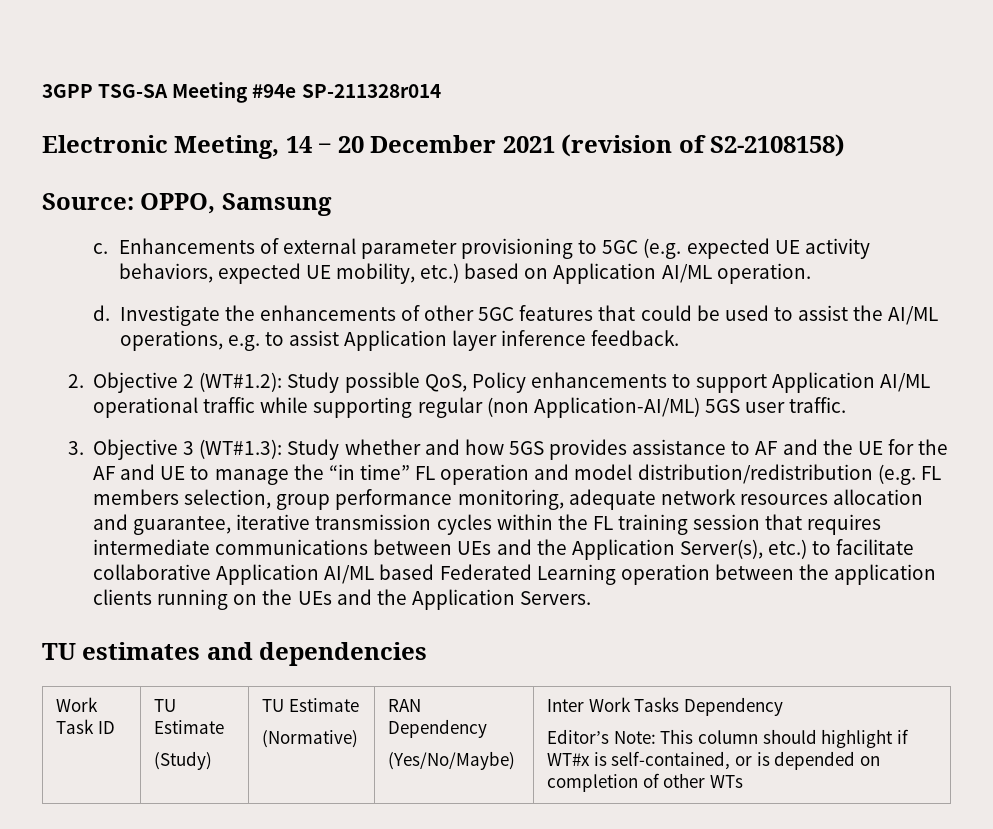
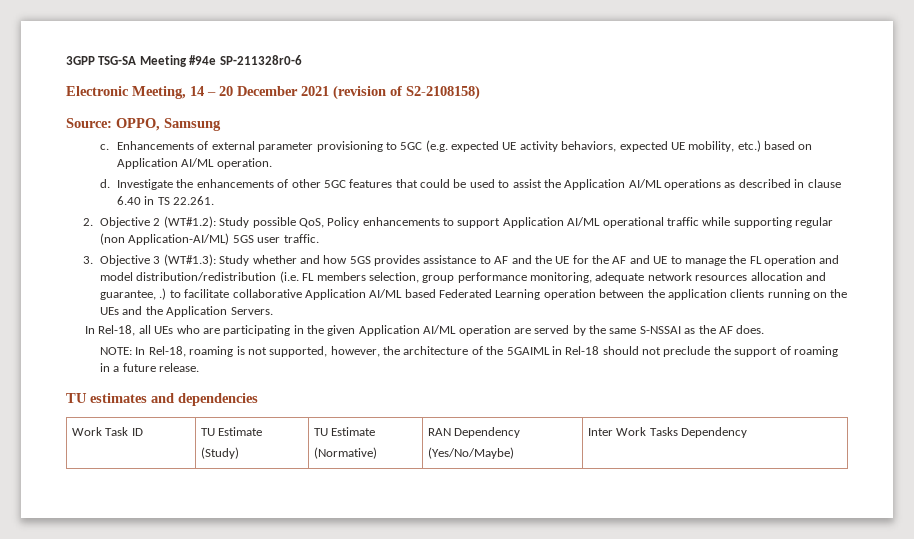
[301,84,441,98] SP-211328r014 -> [219,55,302,65] SP-211328r0-6
[888,306,939,325] [119,330,680,351] AI/ML operations, e.g. to assist Application layer inference feedback. -> [564,179,841,190] [117,196,215,205] Application AI/ML operations as described in clause 6.40 in TS 22.261.
[328,464,410,480] “in time” -> (747, 259) none
[877,464,916,485] (e.g. -> [279,271,299,283] (i.e.
[236,514,882,535] [93,539,808,560] iterative transmission cycles within the FL training session that requires intermediate communications between UEs and the Application Server(s), etc.) -> [159,288,167,300] .)
(592, 598) none -> [85,325,765,336] [100,346,838,357] [100,363,200,372] // In Rel-18, all UEs who are participating in the given Application AI/ML operation are served by the same S-NSSAI as the AF does. // NOTE: In Rel-18, roaming is not supported, however, the architecture of the 5GAIML in Rel-18 should not preclude the support of roaming in a future release.
[547,729,909,748] [547,751,880,770] [547,773,743,792] // Editor’s Note: This column should highlight if WT#x is self-contained, or is depended on completion of other WTs -> (747, 432) none

